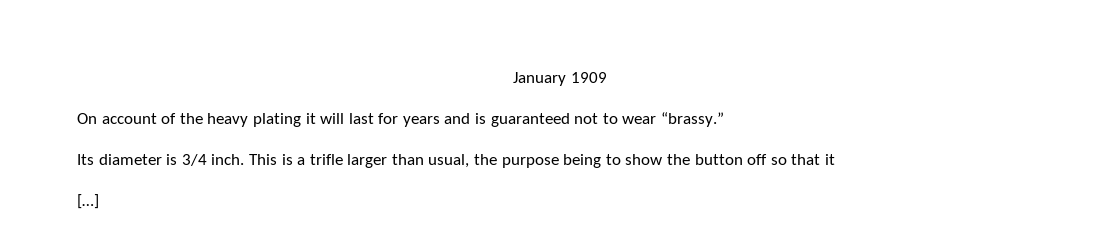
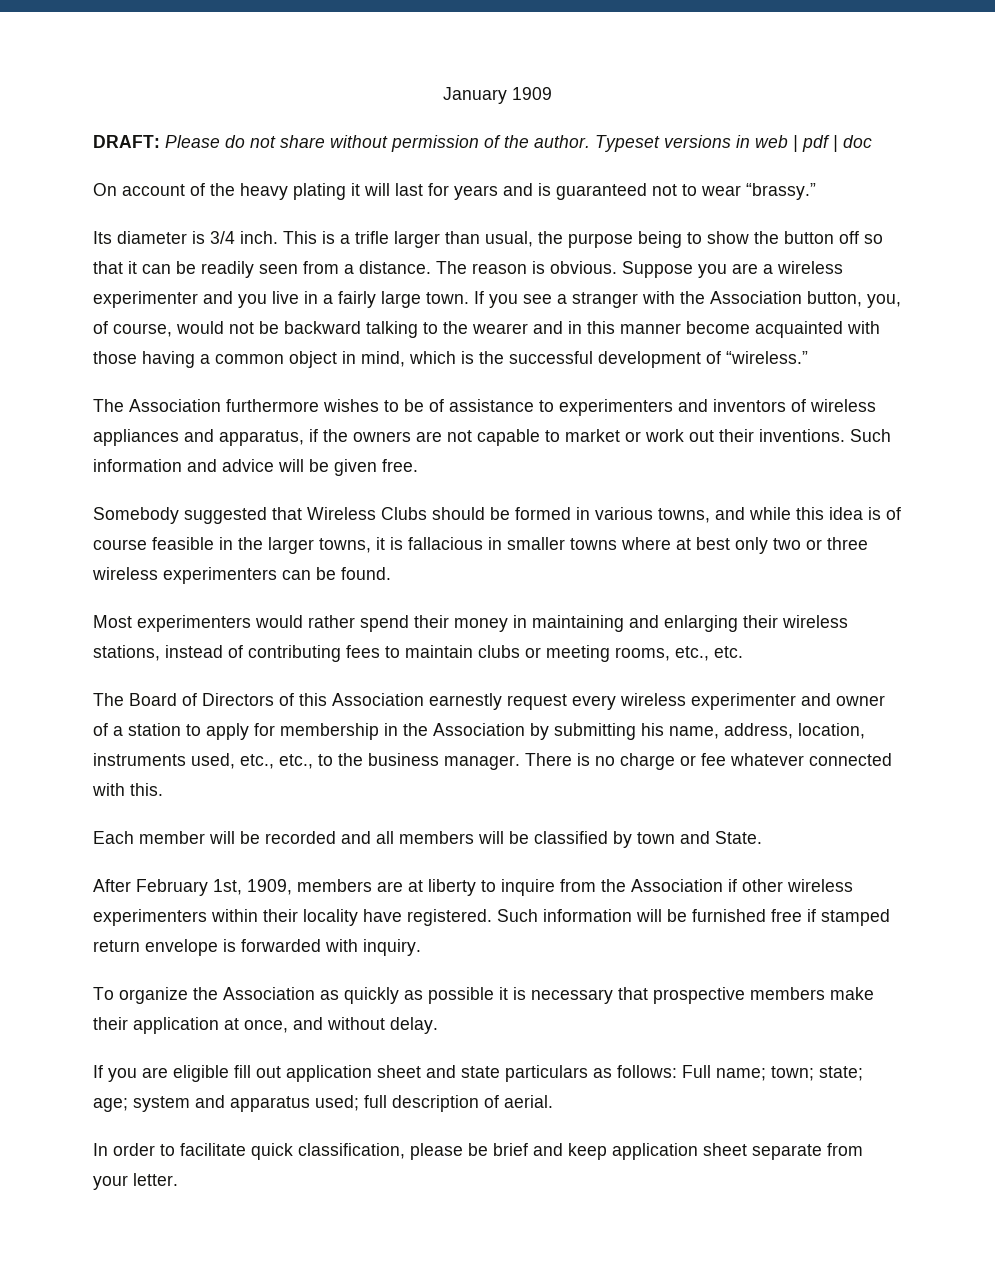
(607, 77) none -> [93,135,872,152] // DRAFT: Please do not share without permission of the author. Typeset versions in web | pdf | doc
[77,194,99,209] // […] -> [142,261,843,278] [93,291,901,308] [93,321,880,338] [93,351,808,368] [93,399,876,416] [93,429,891,446] [93,459,418,476] [93,507,901,524] [93,537,868,554] [92,567,391,584] [93,615,848,632] [93,645,743,662] [93,693,885,710] [93,723,865,740] [93,753,892,770] [92,783,163,796] [93,831,762,848] [93,879,853,896] [93,909,890,926] [93,939,421,956] [93,987,874,1004] [93,1017,438,1034] [93,1065,863,1082] [93,1095,553,1112] [93,1143,863,1160] [93,1173,178,1190] can be readily seen from a distance. The reason is obvious. Suppose you are a wireless experimenter and you live in a fairly large town. If you see a stranger with the Association button, you, of course, would not be backward talking to the wearer and in this manner become acquainted with those having a common object in mind, which is the successful development of “wireless.” // The Association furthermore wishes to be of assistance to experimenters and inventors of wireless appliances and apparatus, if the owners are not capable to market or work out their inventions. Such information and advice will be given free. // Somebody suggested that Wireless Clubs should be formed in various towns, and while this idea is of course feasible in the larger towns, it is fallacious in smaller towns where at best only two or three wireless experimenters can be found. // Most experimenters would rather spend their money in maintaining and enlarging their wireless stations, instead of contributing fees to maintain clubs or meeting rooms, etc., etc. // The Board of Directors of this Association earnestly request every wireless experimenter and owner of a station to apply for membership in the Association by submitting his name, address, location, instruments used, etc., etc., to the business manager. There is no charge or fee whatever connected with this. // Each member will be recorded and all members will be classified by town and State. // After February 1st, 1909, members are at liberty to inquire from the Association if other wireless experimenters within their locality have registered. Such information will be furnished free if stamped return envelope is forwarded with inquiry. // To organize the Association as quickly as possible it is necessary that prospective members make their application at once, and without delay. // If you are eligible fill out application sheet and state particulars as follows: Full name; town; state; age; system and apparatus used; full description of aerial. // In order to facilitate quick classification, please be brief and keep application sheet separate from your letter.

